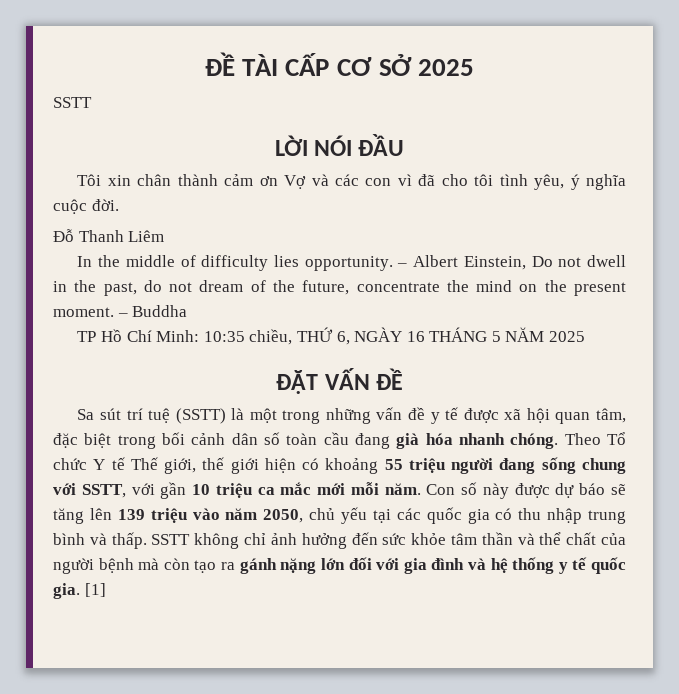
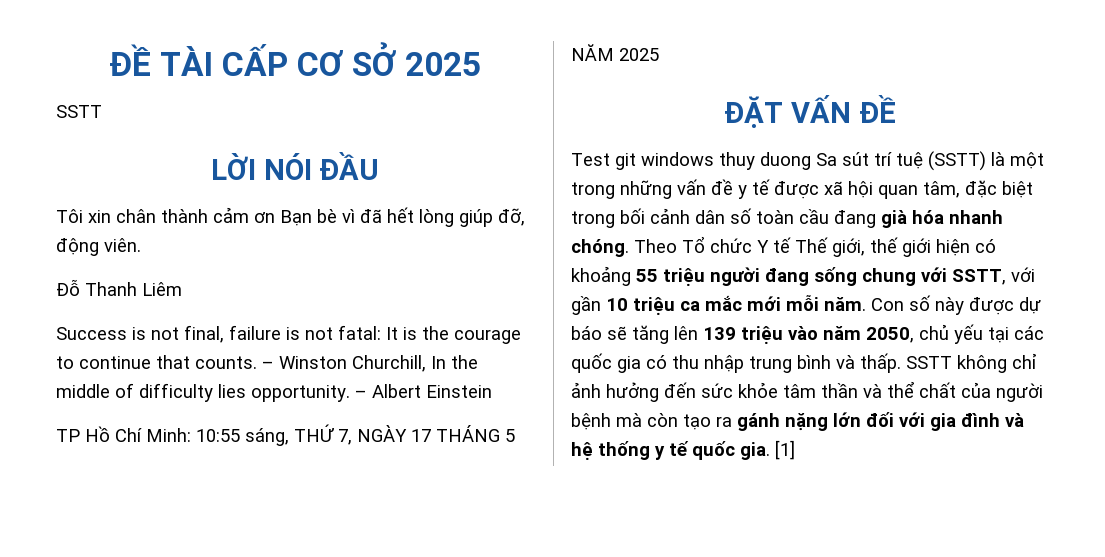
[284,174,626,190] [53,199,119,214] [53,229,165,242] Vợ và các con vì đã cho tôi tình yêu, ý nghĩa cuộc đời. // Đỗ Thanh Liêm // -> [280,207,525,227] [56,238,141,256] [56,279,182,296] [56,325,521,344] [56,355,426,372] Bạn bè vì đã hết lòng giúp đỡ, động viên. // Đỗ Thanh Liêm // Success is not final, failure is not fatal: It is the courage to continue that counts. – Winston Churchill,
[463,255,626,270] [53,280,626,296] [53,305,188,317] [77,327,425,345] Einstein, Do not dwell in the past, do not dream of the future, concentrate the mind on the present moment. – Buddha // TP Hồ Chí Minh: 10:35 chiều, THỨ 6, NGÀY 16 -> [426,385,492,398] [56,424,431,446] Einstein // TP Hồ Chí Minh: 10:55 sáng, THỨ 7, NGÀY 17
(403, 379) none -> [571,152,811,170] Test git windows thuy duong

